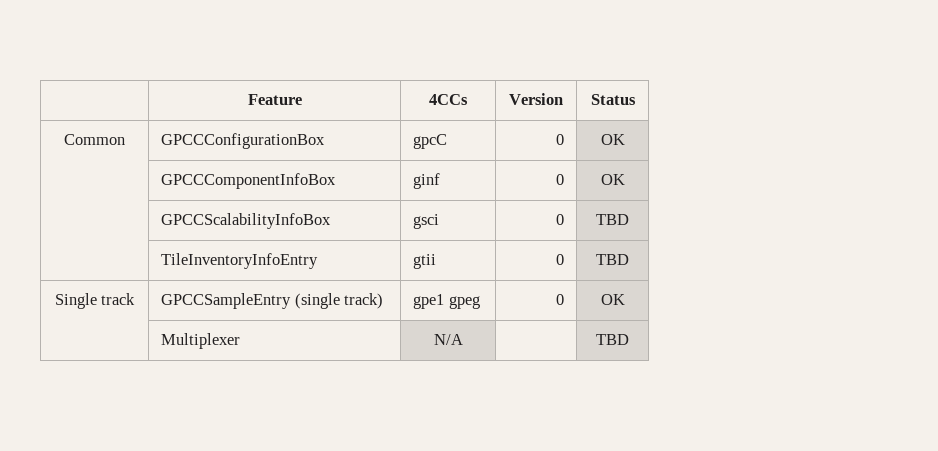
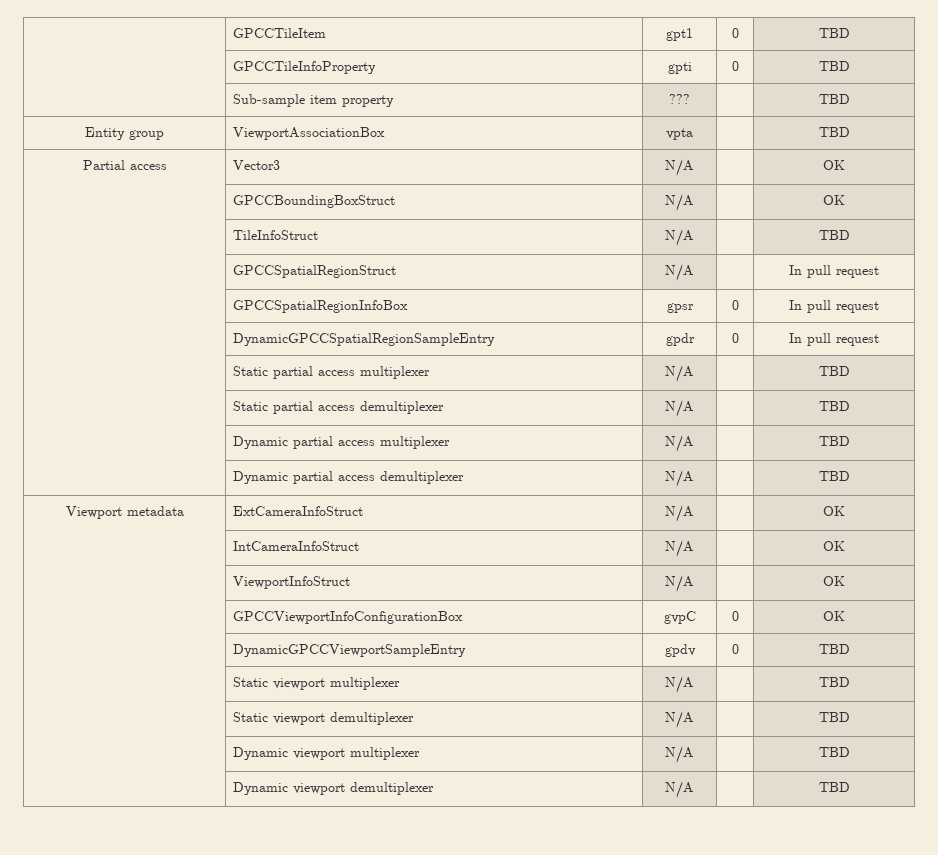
[247,94,302,105] [429,94,468,105] [509,93,563,105] [590,94,636,105] [64,134,125,145] [161,133,326,149] [413,134,448,149] [555,134,564,145] [600,134,625,145] [161,173,337,189] [413,173,441,189] [555,174,564,185] [600,174,625,185] [161,213,332,229] [413,214,440,229] [555,214,564,225] [596,214,629,225] [161,253,319,269] [413,254,437,269] [555,254,564,265] [596,254,629,265] [54,293,136,309] [161,293,384,309] [413,294,480,309] [555,294,564,305] [600,294,625,305] [161,333,241,349] | Feature | 4CCs | Version | Status // Common | GPCCConfigurationBox | gpcC | 0 | OK // | GPCCComponentInfoBox | ginf | 0 | OK // | GPCCScalabilityInfoBox | gsci | 0 | TBD // | TileInventoryInfoEntry | gtii | 0 | TBD // Single track | GPCCSampleEntry (single track) | gpe1 gpeg | 0 | OK // | Multiplexer -> [233,28,327,38] [666,28,693,41] [731,28,739,38] [818,28,850,38] [233,61,377,74] [667,62,692,74] [731,61,739,71] [818,61,850,71] [233,94,395,107] [669,94,690,104] [818,94,850,104] [85,127,164,140] [233,127,386,140] [666,128,693,140] [818,127,850,137] [82,160,167,170] [233,160,281,170] [665,159,694,176] [823,160,845,170] [233,195,396,208] [665,194,694,211] [823,195,845,205] [233,230,319,240] [665,229,694,246] [818,230,850,240] [233,265,397,278] [665,264,694,281] [789,265,879,278] [233,300,409,313] [666,303,694,313] [731,300,739,310] [789,300,879,313] [233,333,496,346] [665,333,695,346] [731,333,739,343] [789,333,879,346] [233,366,431,379] [665,365,694,382] [818,366,850,376] [233,401,445,414] [665,400,694,417] [818,401,850,411] [233,436,451,449] [665,435,694,452] [818,436,850,446] [233,471,465,484] [665,470,694,487] [818,471,850,481] [65,506,184,519] [233,506,364,516] [665,505,694,522] [823,506,845,516] [233,541,360,551] [665,540,694,557] [823,541,845,551] [233,576,351,589] [665,575,694,592] [823,576,845,586] [233,611,464,624] [663,611,696,624] [731,611,739,621] [823,611,845,621] [233,644,467,657] [664,644,696,657] [731,644,739,654] [818,644,850,654] [233,677,401,690] [665,676,694,693] [818,677,850,687] [233,712,415,725] [665,711,694,728] [818,712,850,722] [233,747,421,760] [665,746,694,763] [818,747,850,757] [233,782,435,795] | GPCCTileItem | gpt1 | 0 | TBD // | GPCCTileInfoProperty | gpti | 0 | TBD // | Sub-sample item property | ??? | | TBD // Entity group | ViewportAssociationBox | vpta | | TBD // Partial access | Vector3 | N/A | | OK // | GPCCBoundingBoxStruct | N/A | | OK // | TileInfoStruct | N/A | | TBD // | GPCCSpatialRegionStruct | N/A | | In pull request // | GPCCSpatialRegionInfoBox | gpsr | 0 | In pull request // | DynamicGPCCSpatialRegionSampleEntry | gpdr | 0 | In pull request // | Static partial access multiplexer | N/A | | TBD // | Static partial access demultiplexer | N/A | | TBD // | Dynamic partial access multiplexer | N/A | | TBD // | Dynamic partial access demultiplexer | N/A | | TBD // Viewport metadata | ExtCameraInfoStruct | N/A | | OK // | IntCameraInfoStruct | N/A | | OK // | ViewportInfoStruct | N/A | | OK // | GPCCViewportInfoConfigurationBox | gvpC | 0 | OK // | DynamicGPCCViewportSampleEntry | gpdv | 0 | TBD // | Static viewport multiplexer | N/A | | TBD // | Static viewport demultiplexer | N/A | | TBD // | Dynamic viewport multiplexer | N/A | | TBD // | Dynamic viewport demultiplexer

